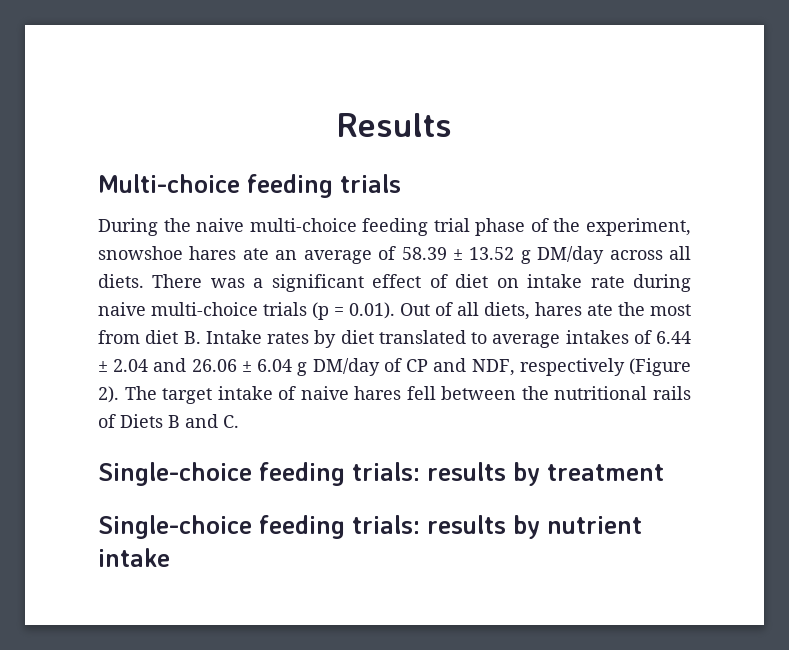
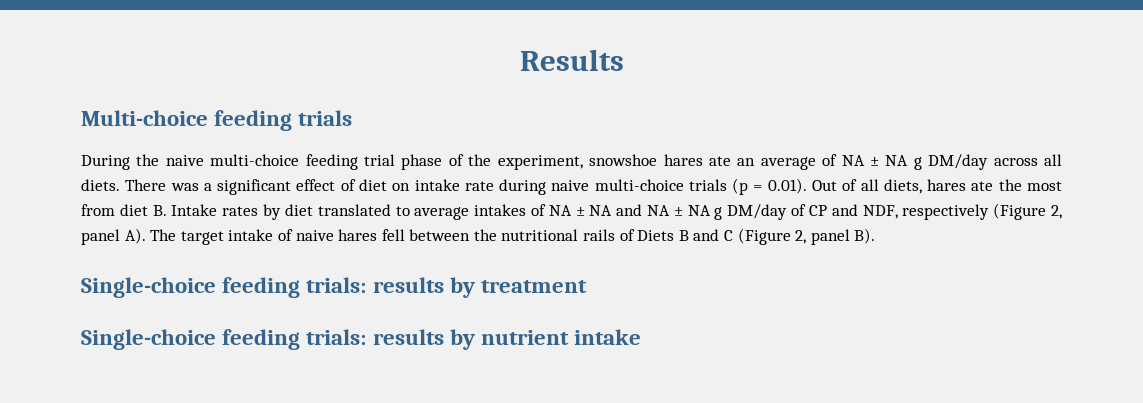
[401,247,515,260] 58.39 ± 13.52 -> [841,155,909,166] NA ± NA
[656,331,691,344] [98,358,293,372] 6.44 ± 2.04 and 26.06 ± 6.04 -> [548,204,711,216] NA ± NA and NA ± NA
[98,386,119,403] 2). -> [1050,205,1062,219] [81,228,146,245] 2, panel A).
[223,415,239,428] C. -> [724,228,876,245] C (Figure 2, panel B).

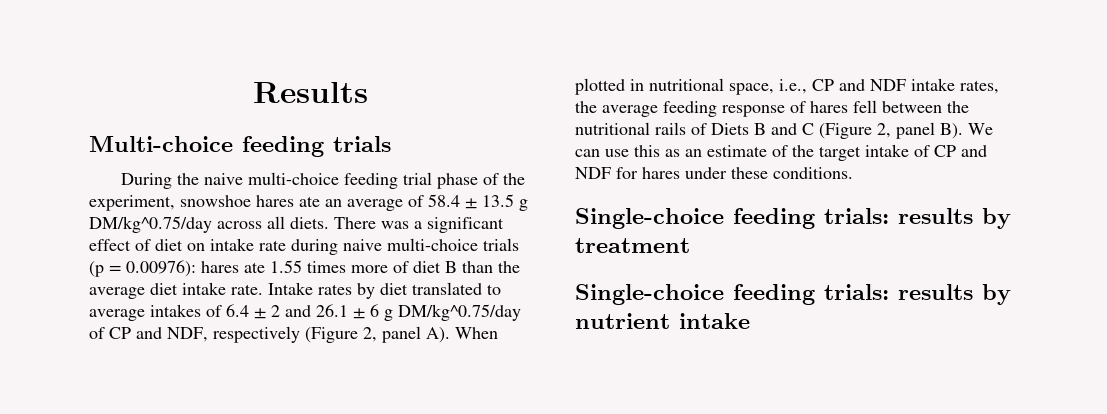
[841,154,989,170] NA ± NA g DM/day -> [428,194,528,211] [89,216,212,233] 58.4 ± 13.5 g DM/kg^0.75/day
[767,178,1062,194] [81,204,167,216] 0.01). Out of all diets, hares ate the most from diet B. -> [126,260,520,277] [89,282,263,299] 0.00976): hares ate 1.55 times more of diet B than the average diet intake rate.
[548,204,788,220] NA ± NA and NA ± NA g DM/day -> [226,304,521,321] 6.4 ± 2 and 26.1 ± 6 g DM/kg^0.75/day
[150,229,334,245] The target intake of naive -> [455,327,498,339] [575,78,999,95] [575,101,806,117] When plotted in nutritional space, i.e., CP and NDF intake rates, the average feeding response of
(876, 236) none -> [968,123,993,135] [575,144,987,161] [575,167,853,179] We can use this as an estimate of the target intake of CP and NDF for hares under these conditions.

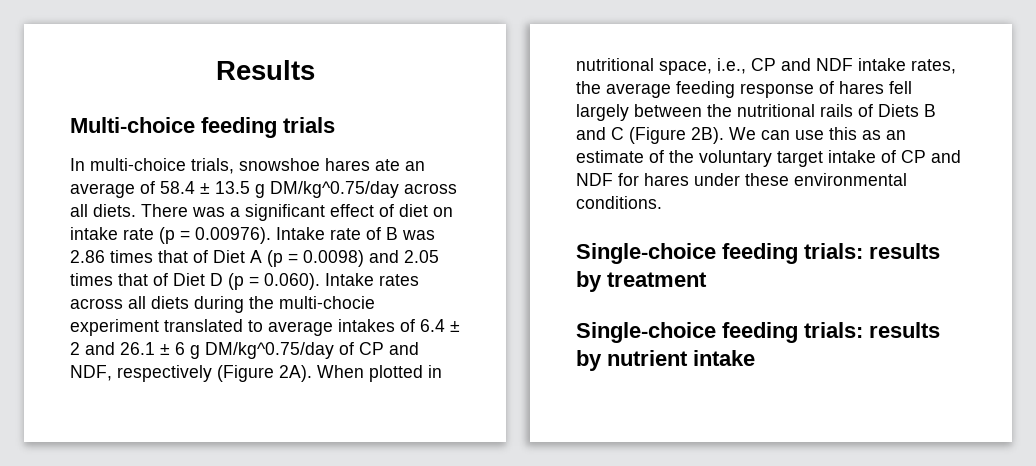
[120,172,525,189] [89,195,175,211] During the naive multi-choice feeding trial phase of the experiment, -> [70,158,234,174] In multi-choice trials,
[291,238,519,255] [89,260,520,277] [89,282,408,299] during naive multi-choice trials (p = 0.00976): hares ate 1.55 times more of diet B than the average diet intake rate. Intake rates by diet -> [159,227,435,244] [70,250,439,267] [70,273,419,290] [70,296,375,313] [70,319,159,336] (p = 0.00976). Intake rate of B was 2.86 times that of Diet A (p = 0.0098) and 2.05 times that of Diet D (p = 0.060). Intake rates across all diets during the multi-chocie experiment
[363,326,450,343] 2, panel A). -> [279,365,312,382] 2A).
(877, 106) none -> [576,104,629,121] largely
[877,122,963,139] 2, panel B). -> [691,127,724,144] 2B).
(814, 151) none -> [699,150,772,167] voluntary
(768, 173) none -> [794,173,907,186] environmental

